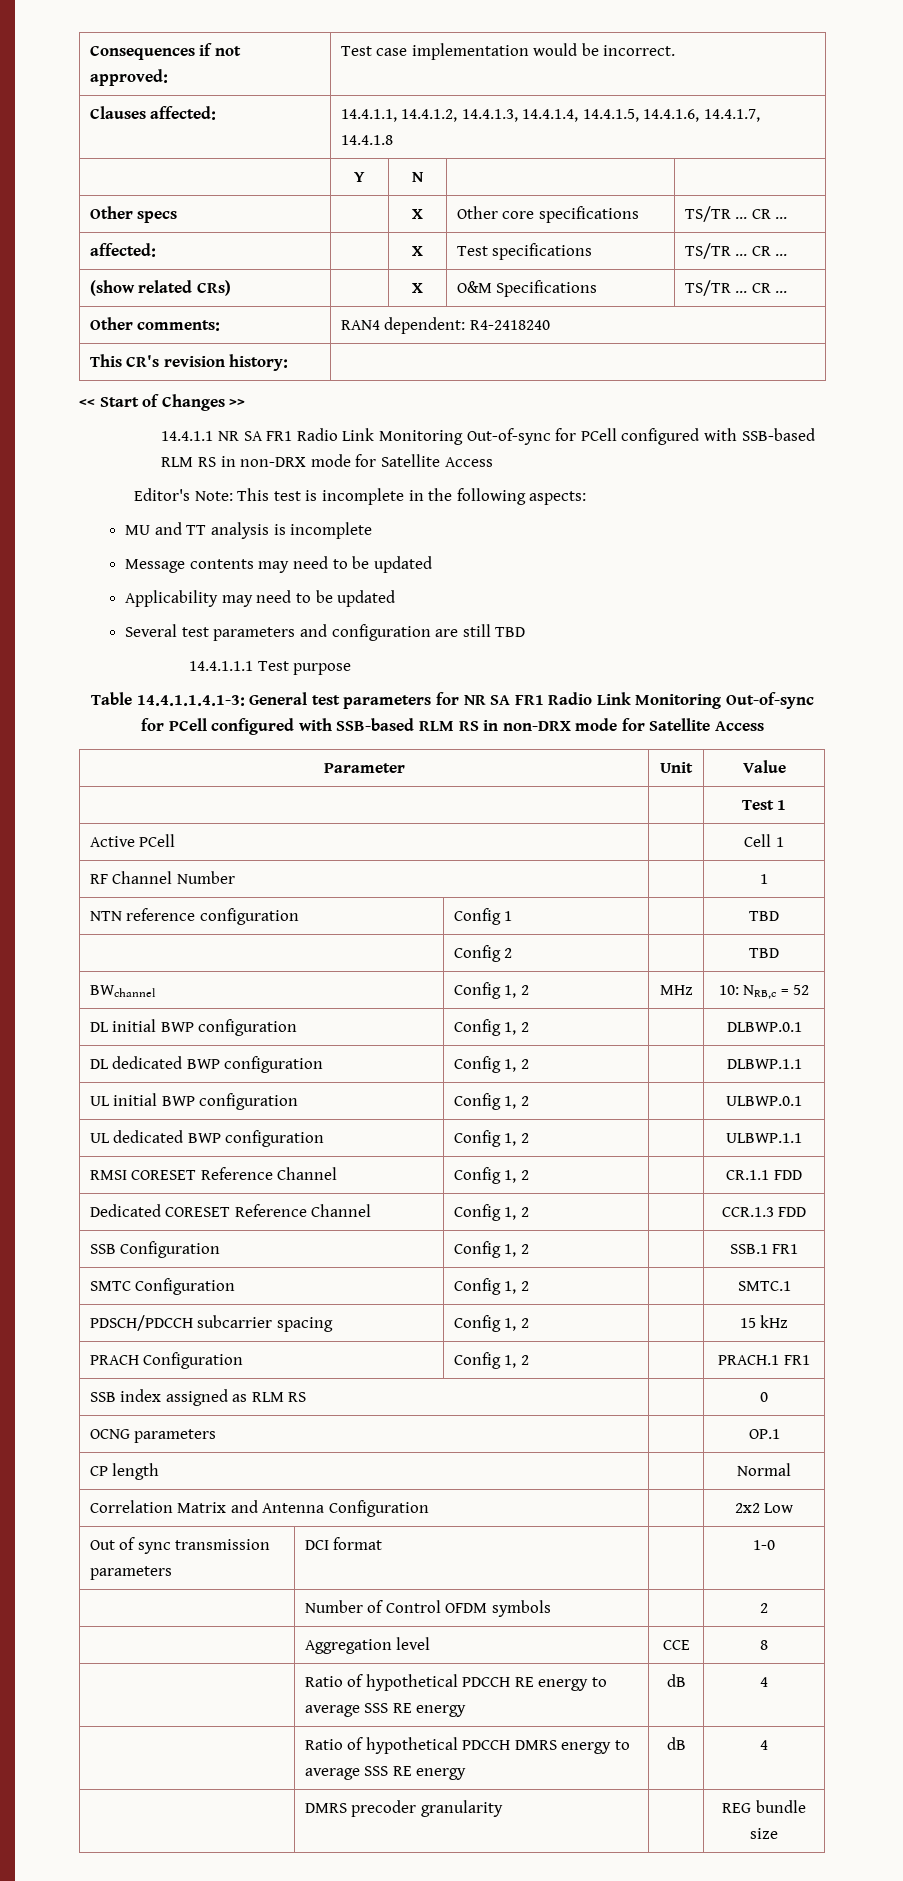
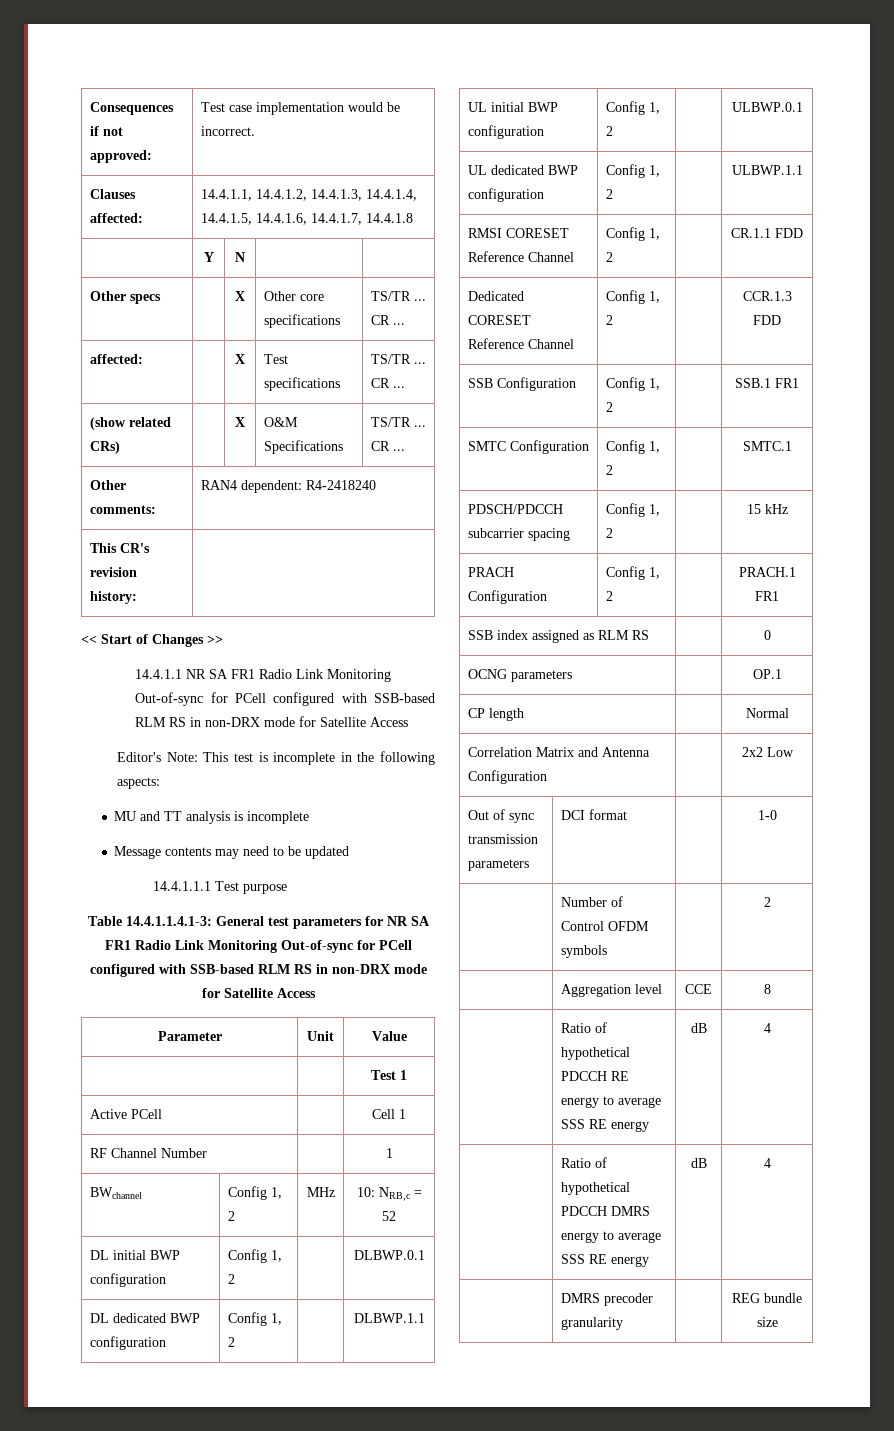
[125,590,396,607] [125,624,526,641] // Applicability may need to be updated // Several test parameters and configuration are still TBD -> (350, 852) none
[89,908,299,925] [453,908,513,925] [749,911,780,921] [453,945,513,962] [749,948,780,958] // NTN reference configuration | Config 1 | | TBD // | Config 2 | | TBD -> (393, 1153) none

